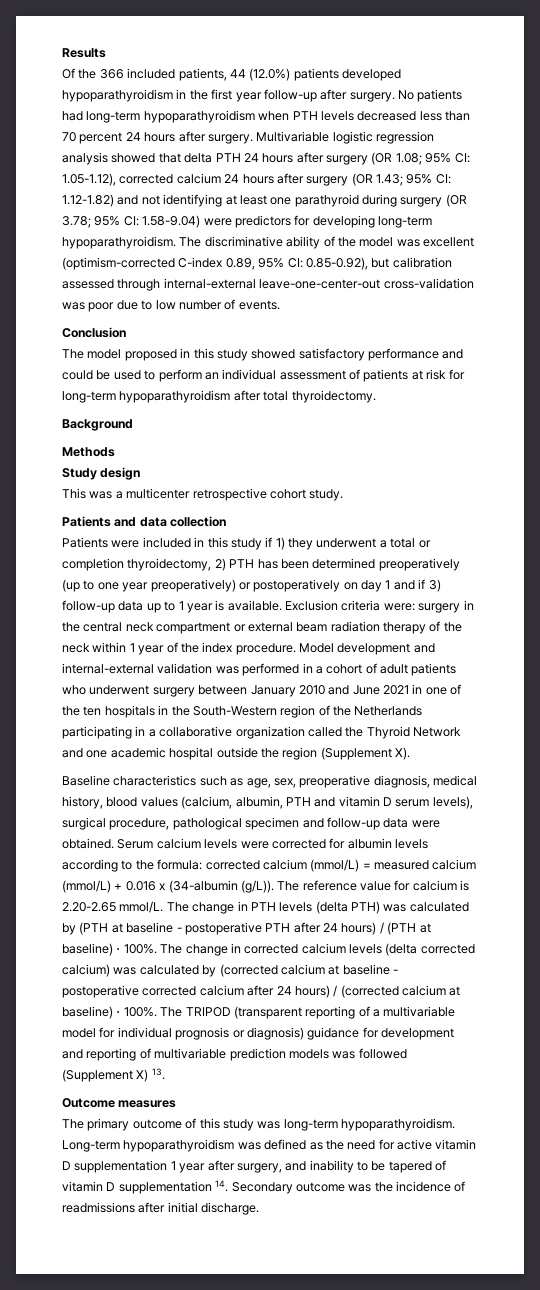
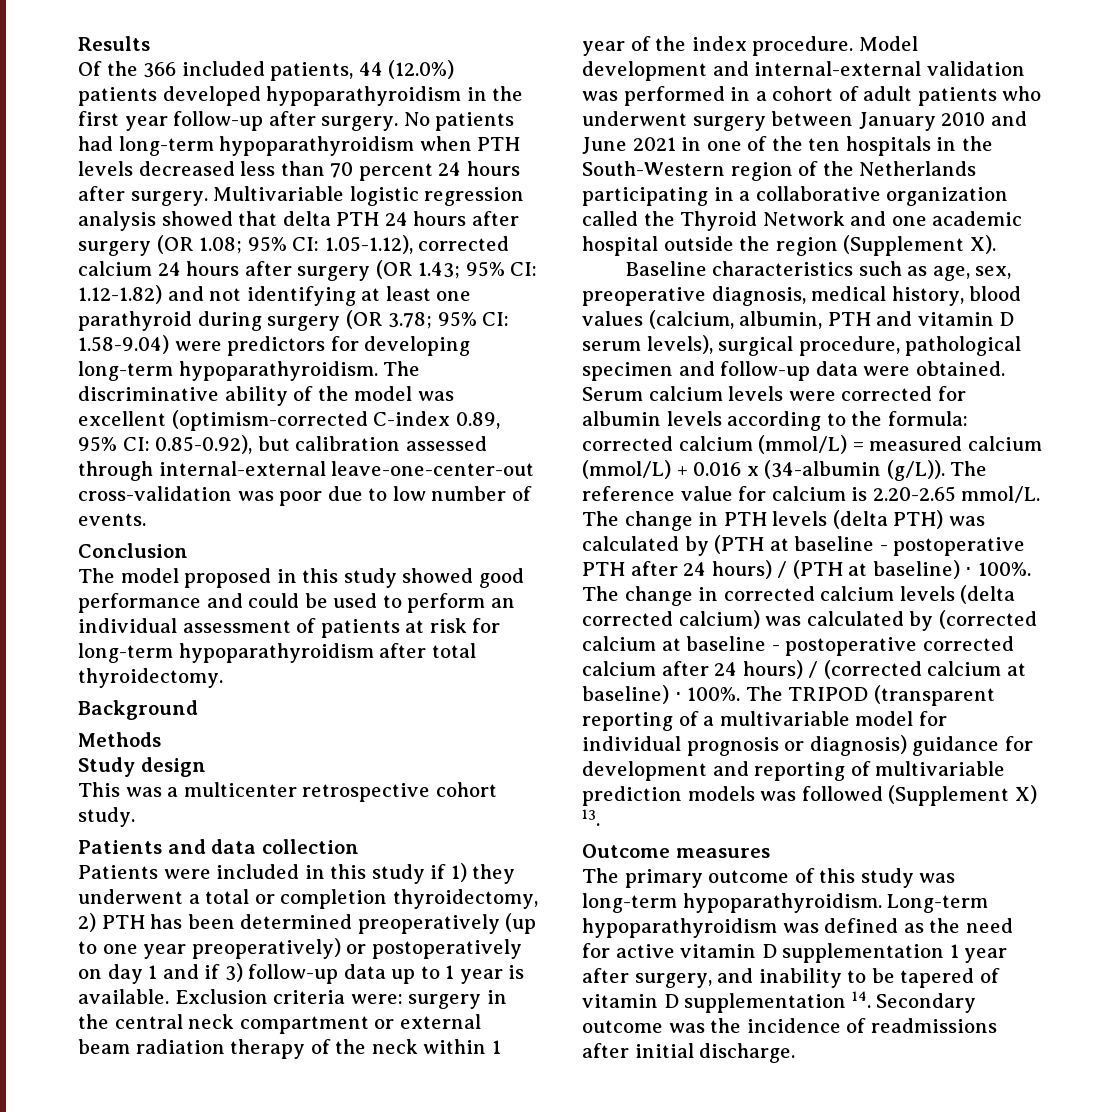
[298,348,365,361] satisfactory -> [478,568,524,588] good

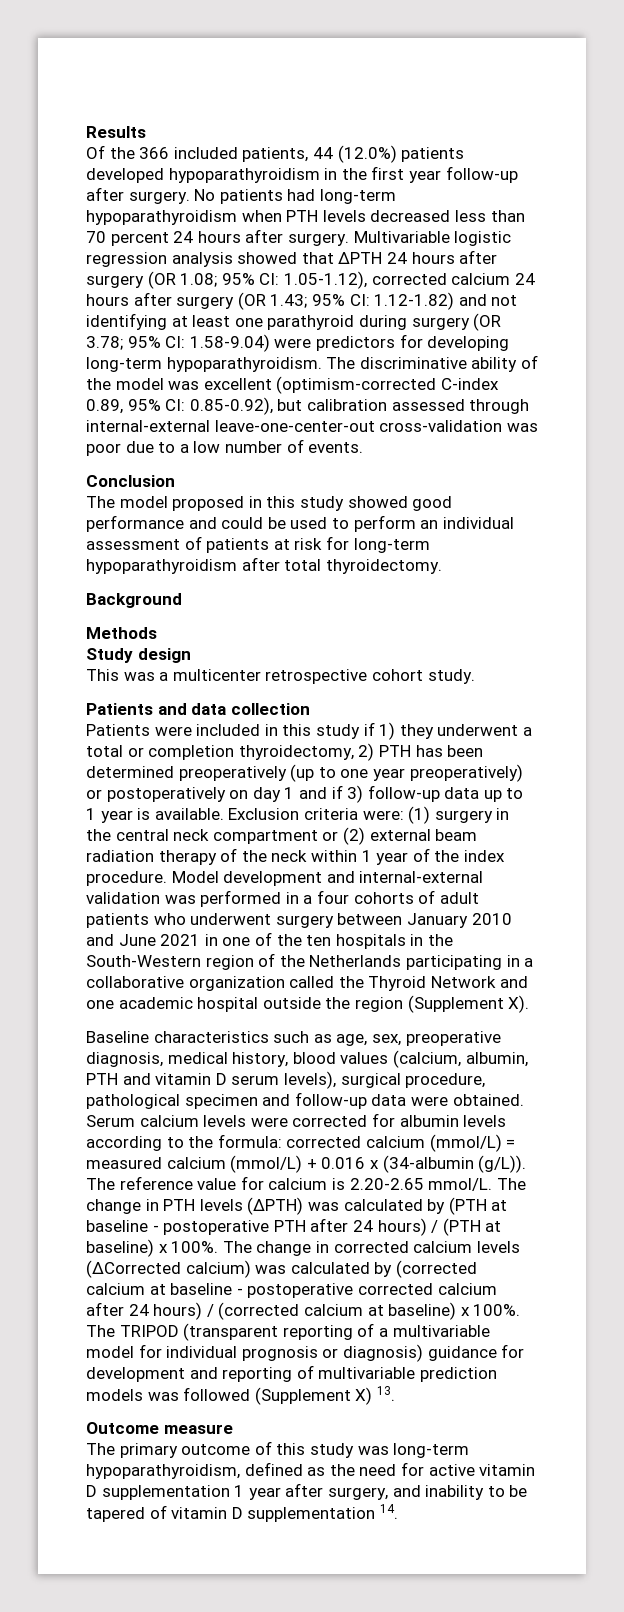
[282,211,380,226] delta PTH -> [338,252,383,264] ΔPTH
(388, 494) none -> [179,444,189,453] a
(403, 999) none -> [408,806,431,824] (1)
(395, 1024) none -> [342,827,365,845] (2)
[772,86,834,101] cohort -> [316,890,414,904] four cohorts
[832,510,944,529] (delta PTH) -> [247,1197,304,1215] (ΔPTH)
[965,567,973,576] ⋅ -> [158,1244,168,1253] x
[960,585,1016,604] [582,611,673,626] (delta corrected -> [86,1260,181,1278] (ΔCorrected
[674,692,682,701] ⋅ -> [460,1307,470,1316] x
[675,848,770,858] measures -> [163,1424,233,1434] measure
[682,893,989,913] [582,918,819,938] hypoparathyroidism. Long-term hypoparathyroidism was -> [86,1464,240,1479] hypoparathyroidism,
[876,993,977,1013] [582,1018,997,1033] [582,1043,796,1063] Secondary outcome was the incidence of readmissions after initial discharge. -> (398, 1511) none

